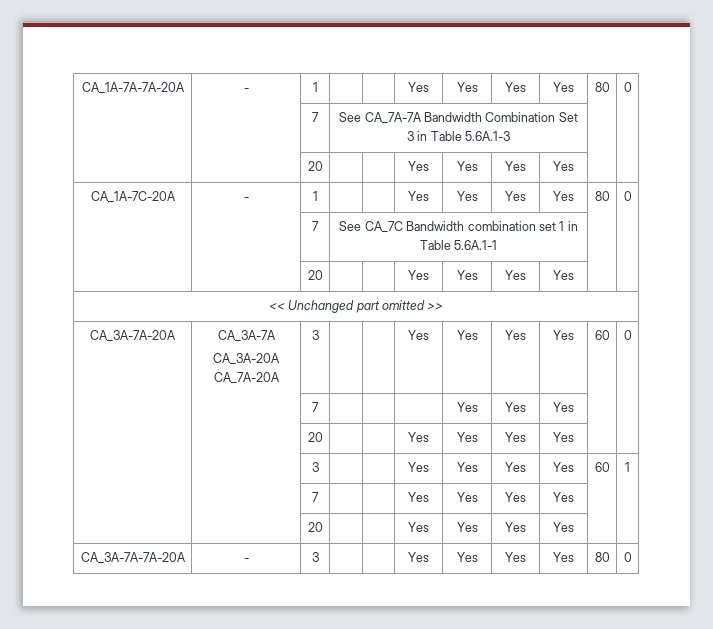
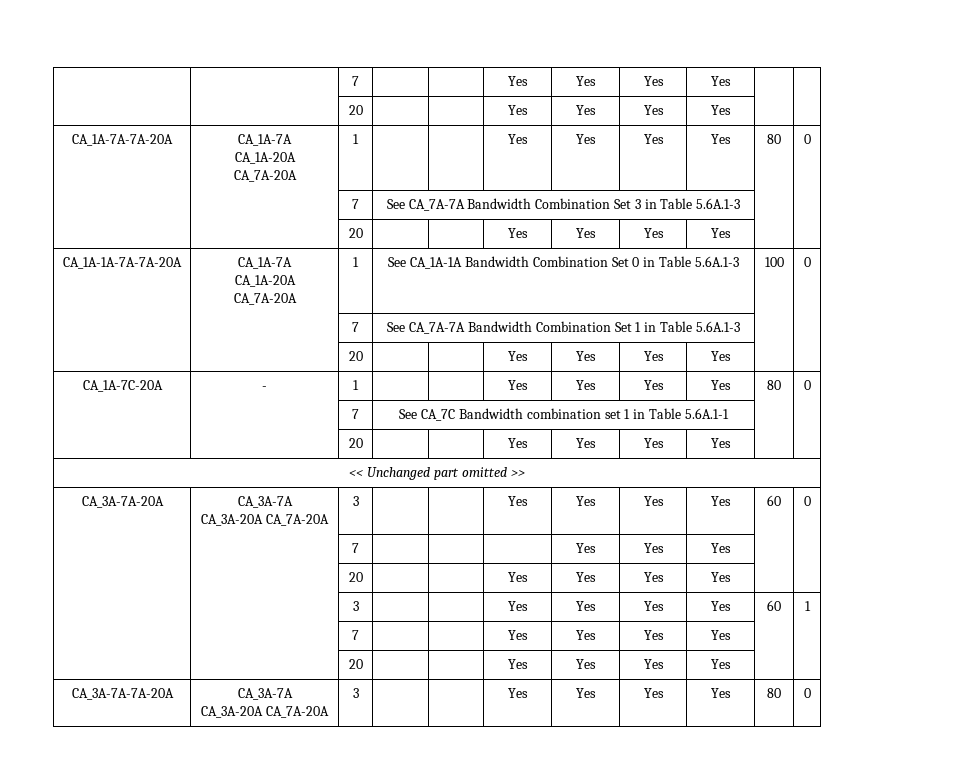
[81,82,185,93] [243,88,249,92] CA_1A-7A-7A-20A | - -> [352,76,359,86] [508,76,528,86] [576,76,596,86] [643,76,664,86] [711,76,731,86] [348,105,363,115] [508,105,528,115] [576,105,596,115] [643,105,664,115] [711,105,731,115] [72,134,173,146] [237,134,292,146] [234,152,296,164] [233,170,297,182] | | 7 | | | Yes | Yes | Yes | Yes | | // | | 20 | | | Yes | Yes | Yes | Yes | | // CA_1A-7A-7A-20A | CA_1A-7A // CA_1A-20A // CA_7A-20A
(574, 166) none -> [63,257,182,269] [237,257,292,269] [234,275,296,287] [233,293,297,305] [353,257,359,267] [388,256,739,269] [764,257,784,267] [803,257,811,267] [352,322,359,332] [387,321,740,334] [348,351,363,361] [508,351,528,361] [576,351,596,361] [643,351,664,361] [711,351,731,361] // CA_1A-1A-7A-7A-20A | CA_1A-7A // CA_1A-20A // CA_7A-20A | 1 | See CA_1A-1A Bandwidth Combination Set 0 in Table 5.6A.1-3 | 100 | 0 // | | 7 | See CA_7A-7A Bandwidth Combination Set 1 in Table 5.6A.1-3 | | // | | 20 | | | Yes | Yes | Yes | Yes | |
[243,558,249,562] - -> [237,688,293,700] [201,706,329,718] CA_3A-7A // CA_3A-20A CA_7A-20A

